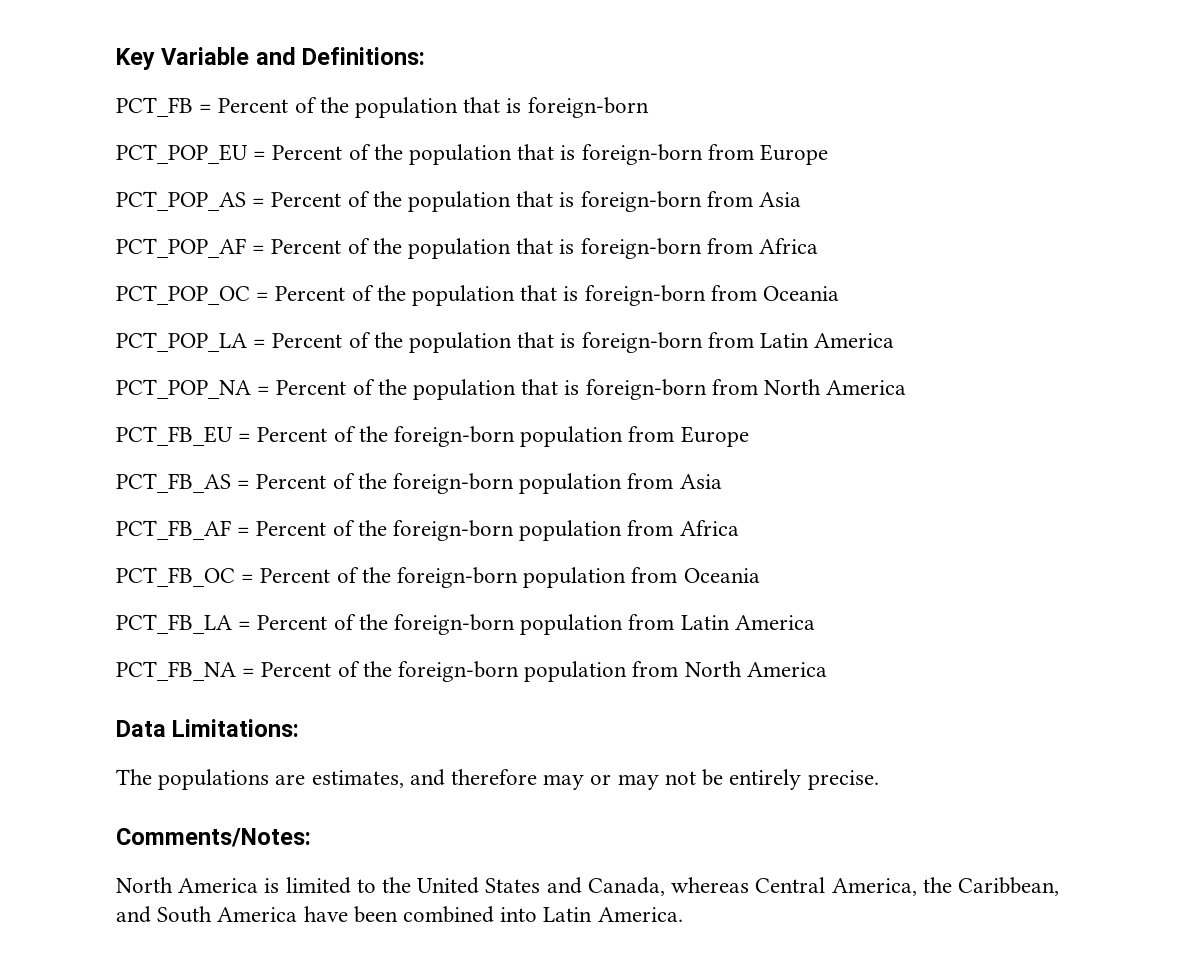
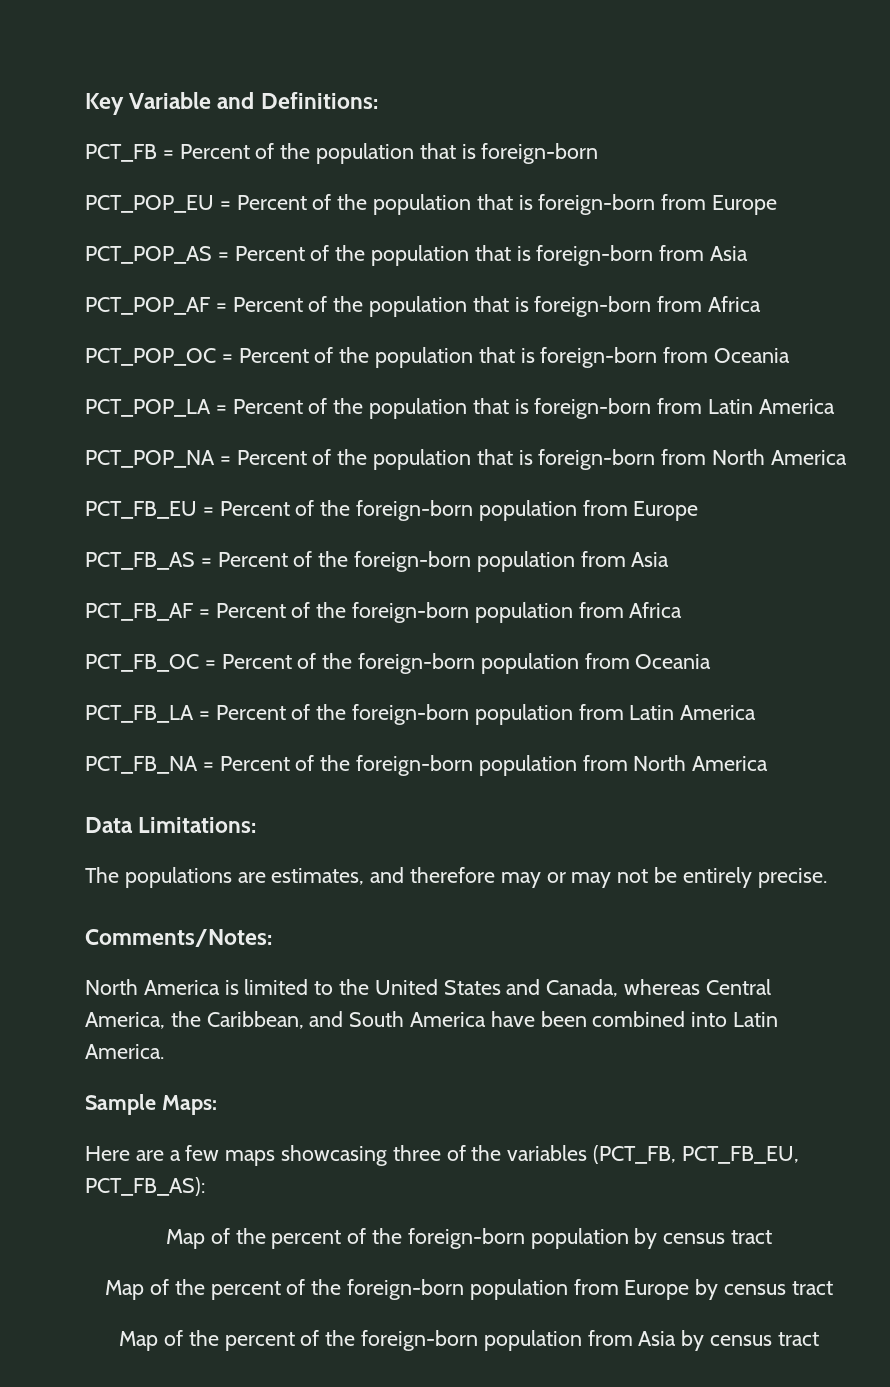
(683, 914) none -> [85,1094,217,1115] [85,1145,799,1166] [85,1177,205,1196] [165,1228,773,1249] [105,1279,833,1300] [119,1330,819,1351] // Sample Maps: // Here are a few maps showcasing three of the variables (PCT_FB, PCT_FB_EU, PCT_FB_AS): // Map of the percent of the foreign-born population by census tract // Map of the percent of the foreign-born population from Europe by census tract // Map of the percent of the foreign-born population from Asia by census tract

